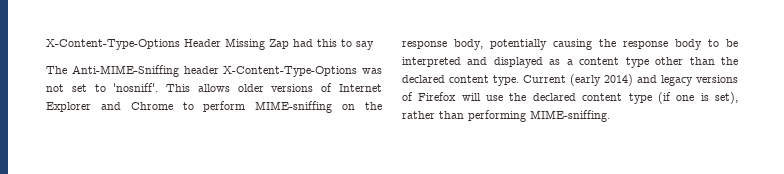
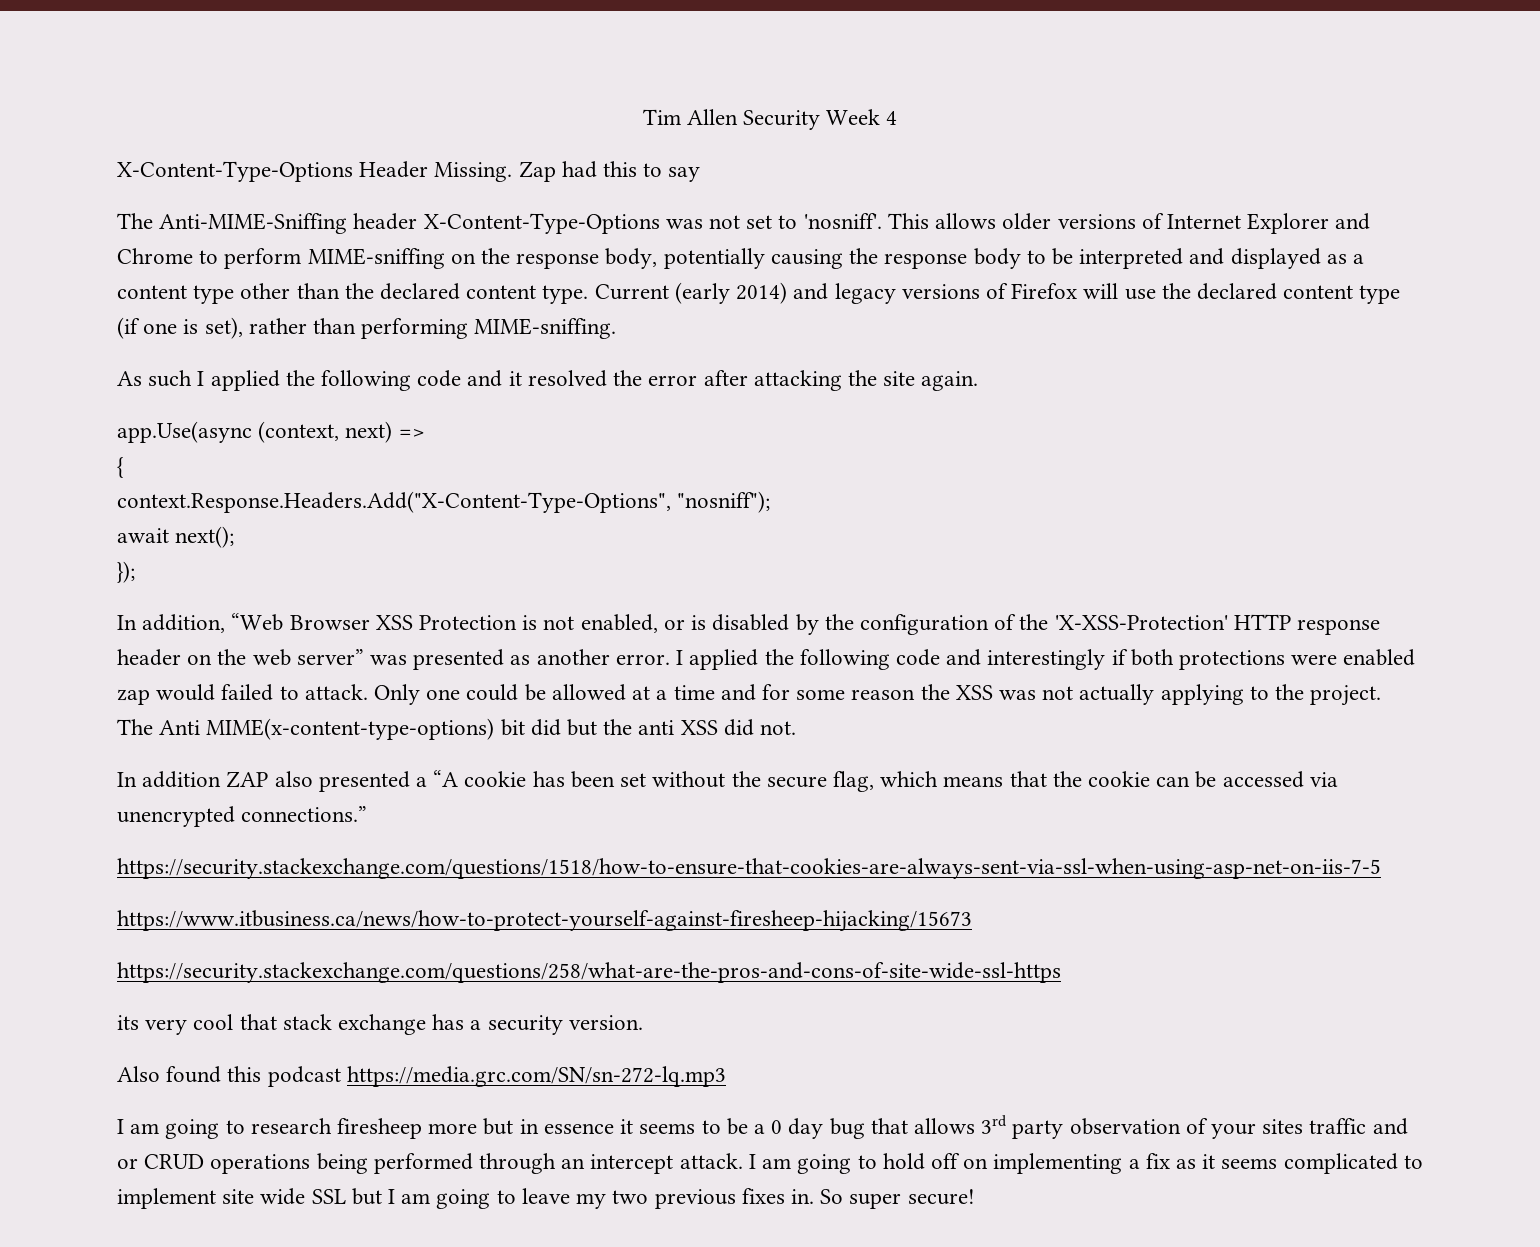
(46, 44) none -> [642,109,898,130] Tim Allen Security Week 4 //
[225,38,265,50] Missing -> [434,162,513,182] Missing.
(610, 116) none -> [117,370,979,391] [117,421,425,443] [117,457,124,478] [117,491,771,513] [117,526,235,548] [117,561,135,583] [117,613,1380,635] [117,649,1416,670] [117,684,1382,706] [117,718,797,740] [117,770,1338,792] [117,806,368,827] [117,858,1381,879] [117,910,972,932] [117,962,1061,983] [117,1014,643,1035] [117,1066,726,1087] [117,1115,1408,1139] [117,1153,1423,1174] [117,1188,975,1209] // As such I applied the following code and it resolved the error after attacking the site again. // app.Use(async (context, next) => // { // context.Response.Headers.Add("X-Content-Type-Options", "nosniff"); // await next(); // }); // In addition, “Web Browser XSS Protection is not enabled, or is disabled by the configuration of the 'X-XSS-Protection' HTTP response header on the web server” was presented as another error. I applied the following code and interestingly if both protections were enabled zap would failed to attack. Only one could be allowed at a time and for some reason the XSS was not actually applying to the project. The Anti MIME(x-content-type-options) bit did but the anti XSS did not. // In addition ZAP also presented a “A cookie has been set without the secure flag, which means that the cookie can be accessed via unencrypted connections.” // https://security.stackexchange.com/questions/1518/how-to-ensure-that-cookies-are-always-sent-via-ssl-when-using-asp-net-on-iis-7-5 // https://www.itbusiness.ca/news/how-to-protect-yourself-against-firesheep-hijacking/15673 // https://security.stackexchange.com/questions/258/what-are-the-pros-and-cons-of-site-wide-ssl-https // its very cool that stack exchange has a security version. // Also found this podcast https://media.grc.com/SN/sn-272-lq.mp3 // I am going to research firesheep more but in essence it seems to be a 0 day bug that allows 3rd party observation of your sites traffic and or CRUD operations being performed through an intercept attack. I am going to hold off on implementing a fix as it seems complicated to implement site wide SSL but I am going to leave my two previous fixes in. So super secure!

